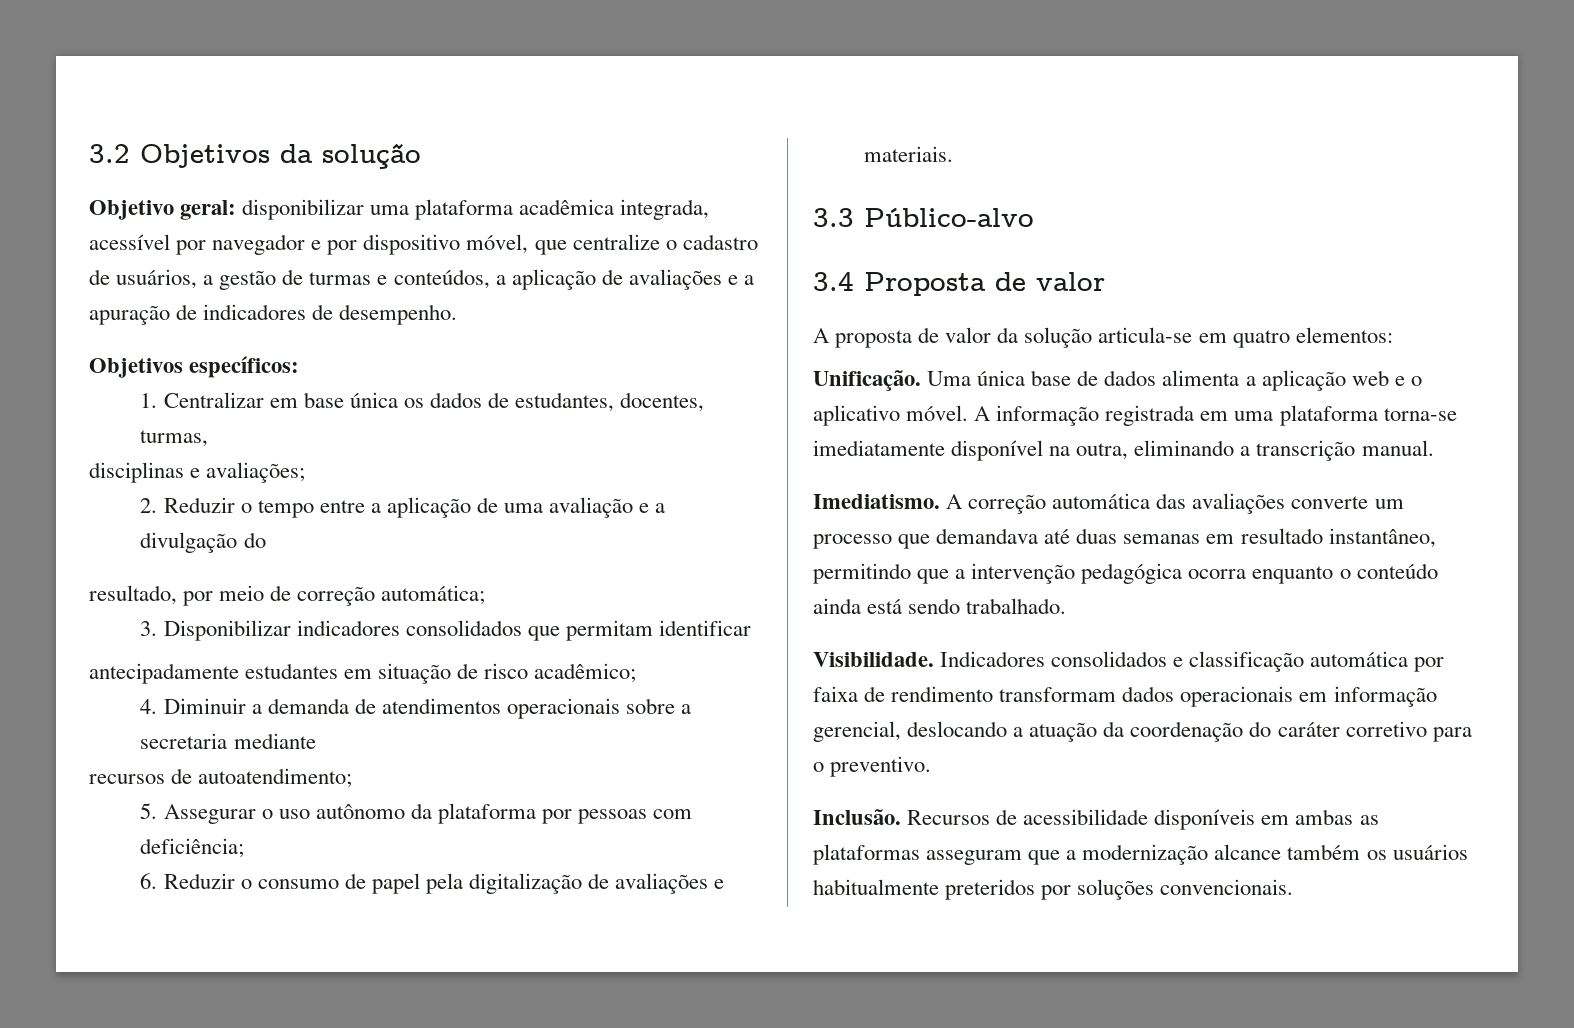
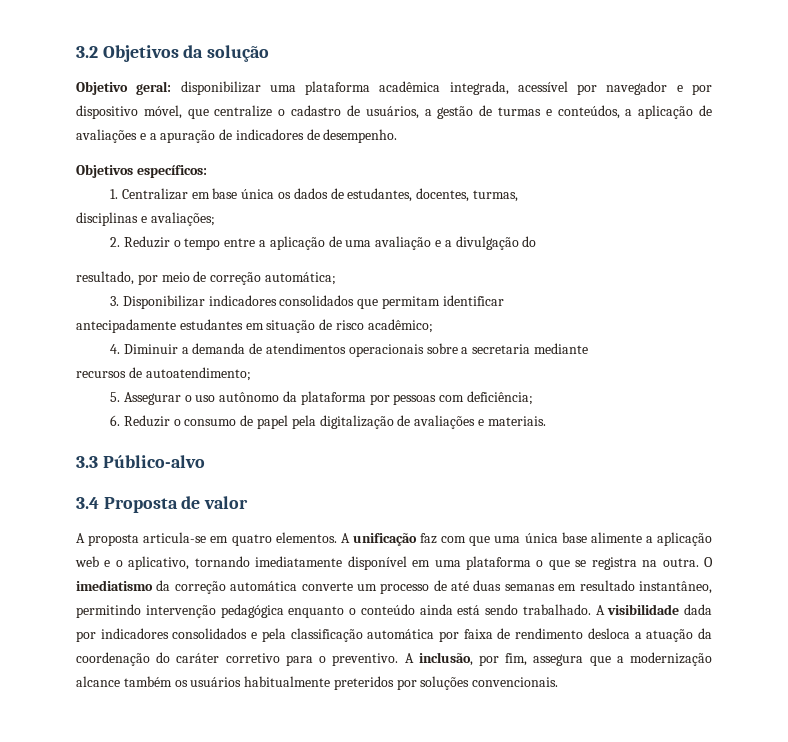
[918,327,1393,348] [813,370,1240,391] de valor da solução articula-se em quatro elementos: // Unificação. Uma única base de dados alimenta -> [143,532,642,546] articula-se em quatro elementos. A unificação faz com que uma única base alimente
[813,405,1457,426] [813,440,1434,461] [813,493,1286,514] aplicativo móvel. A informação registrada em uma plataforma torna-se imediatamente disponível na outra, eliminando a transcrição manual. // Imediatismo. A correção automática das avaliações -> [128,556,713,570] [76,580,298,594] aplicativo, tornando imediatamente disponível em uma plataforma o que se registra na outra. O imediatismo da correção automática
[898,528,1039,549] que demandava -> [433,580,447,591] de
[917,569,966,584] que a -> (141, 611) none
[1188,569,1247,579] ocorra -> (284, 611) none
[813,651,1046,667] // Visibilidade. Indicadores -> [595,604,712,615] [76,628,169,642] A visibilidade dada por indicadores
(1184, 662) none -> [261,628,286,642] pela
[999,686,1437,707] [813,721,1008,742] transformam dados operacionais em informação gerencial, deslocando -> [587,628,630,639] desloca
[813,809,1379,830] [813,844,1023,865] // Inclusão. Recursos de acessibilidade disponíveis em ambas as plataformas asseguram -> [404,652,584,666] A inclusão, por fim, assegura

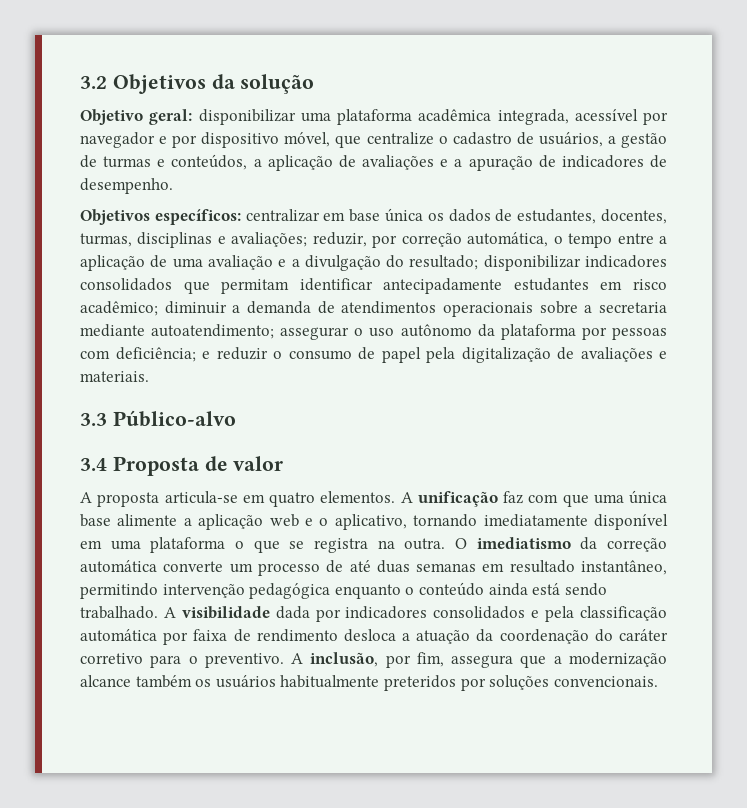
[110,188,188,200] // 1. Centralizar -> [245,209,320,222] centralizar
(518, 196) // -> (132, 240) none
[110,236,170,248] // 2. Reduzir -> [312,232,549,248] reduzir, por correção automática,
[76,271,336,285] [110,295,205,309] // resultado, por meio de correção automática; // 3. Disponibilizar -> [409,255,581,271] resultado; disponibilizar
(504, 300) // -> (373, 284) none
[266,319,333,333] situação de -> (623, 285) none
[110,344,178,354] // 4. Diminuir -> [164,301,227,314] diminuir
[76,367,142,378] // recursos de -> (145, 330) none
[110,392,181,405] // 5. Assegurar -> [280,327,350,340] assegurar
[110,415,170,427] // 6. Reduzir -> [202,347,268,360] e reduzir

